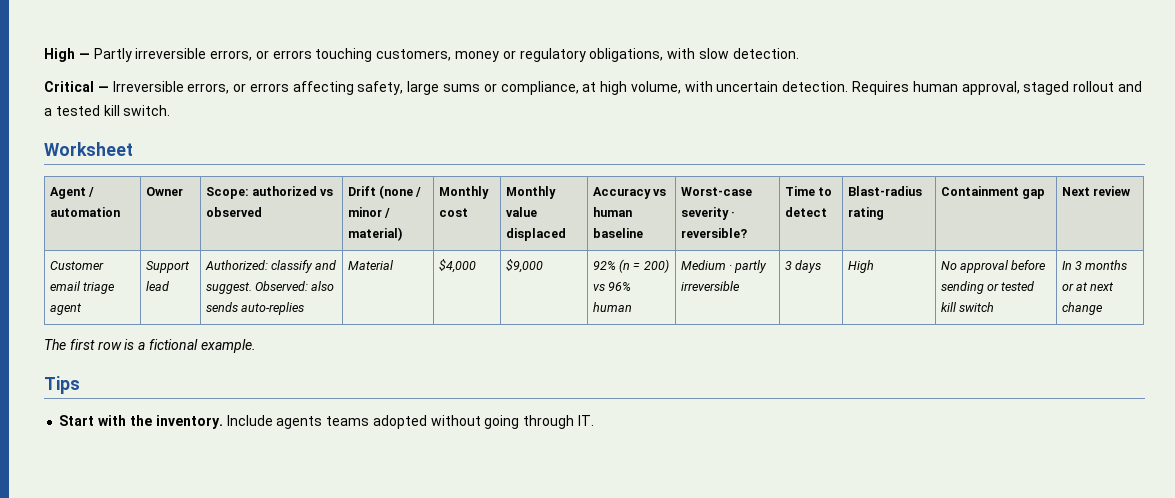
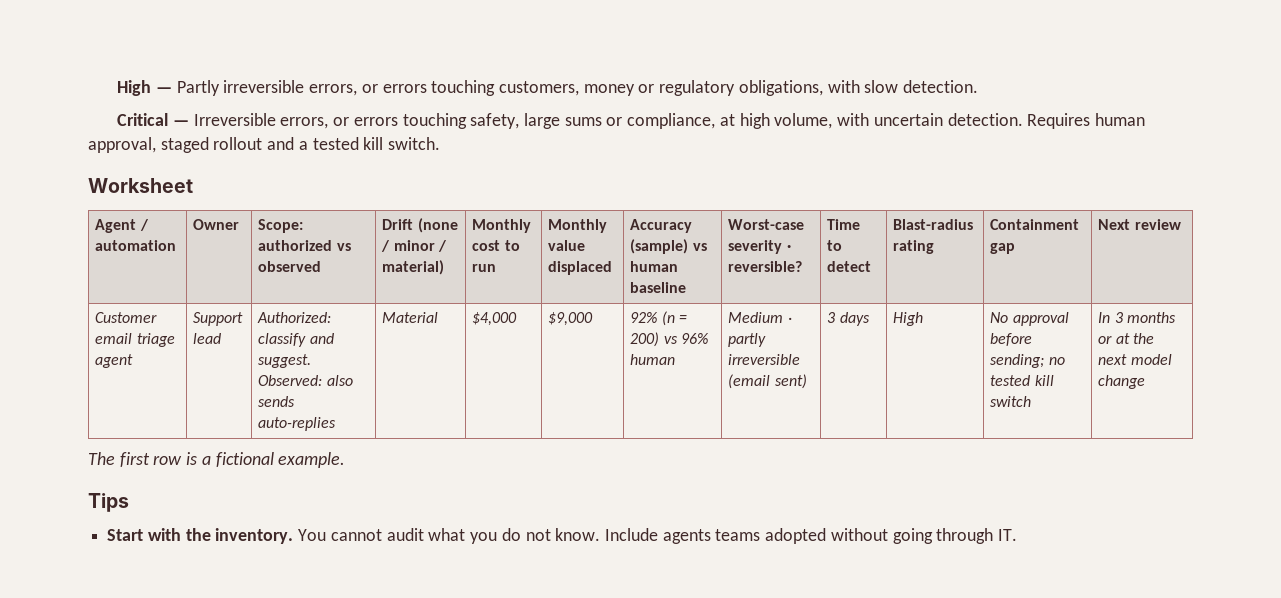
[292,81,354,95] affecting -> [402,113,467,129] touching
(468, 212) none -> [504,240,520,251] [472,264,497,272] to run
(651, 193) none -> [630,239,689,254] (sample)
(740, 286) none -> [728,374,807,389] (email sent)
[940,281,1000,294] sending or -> [990,354,1065,368] sending; no
[1090,282,1115,291] next -> [1133,333,1155,344] [1098,354,1172,365] the next model
(223, 422) none -> [298,528,601,544] You cannot audit what you do not know.

